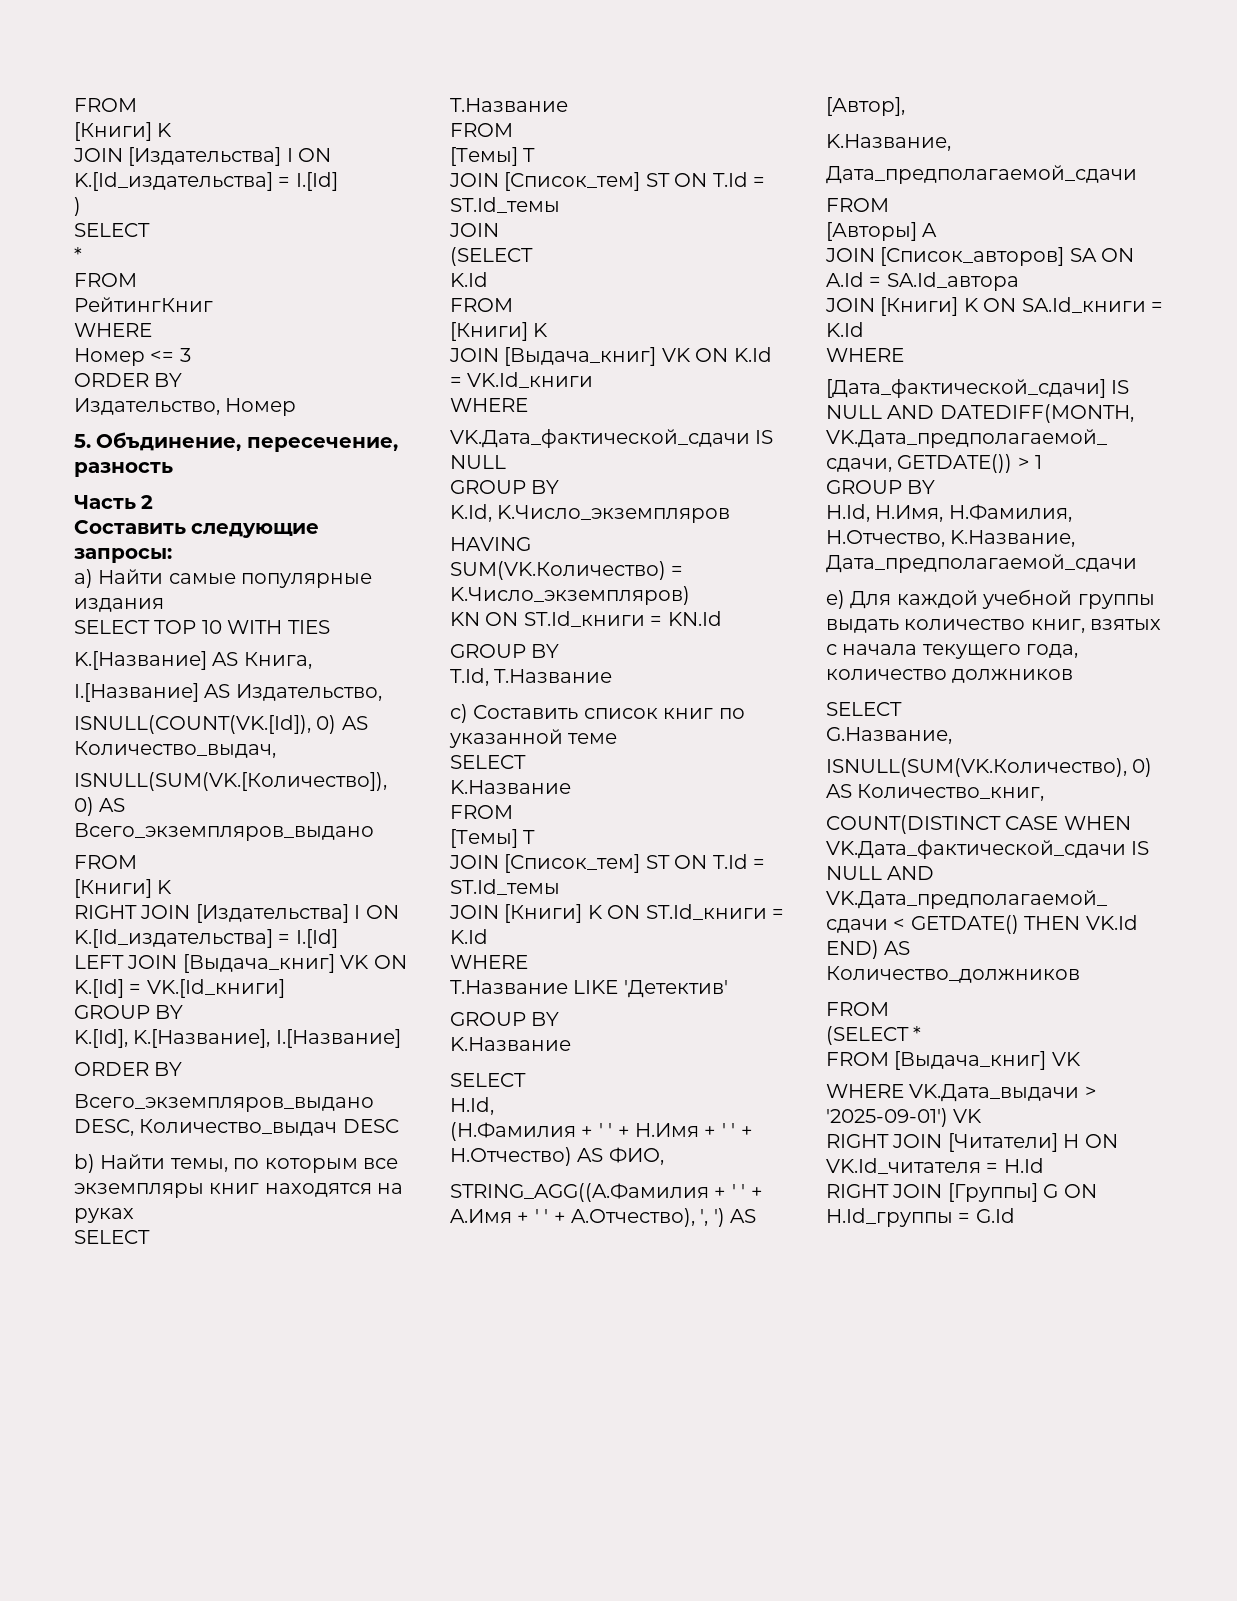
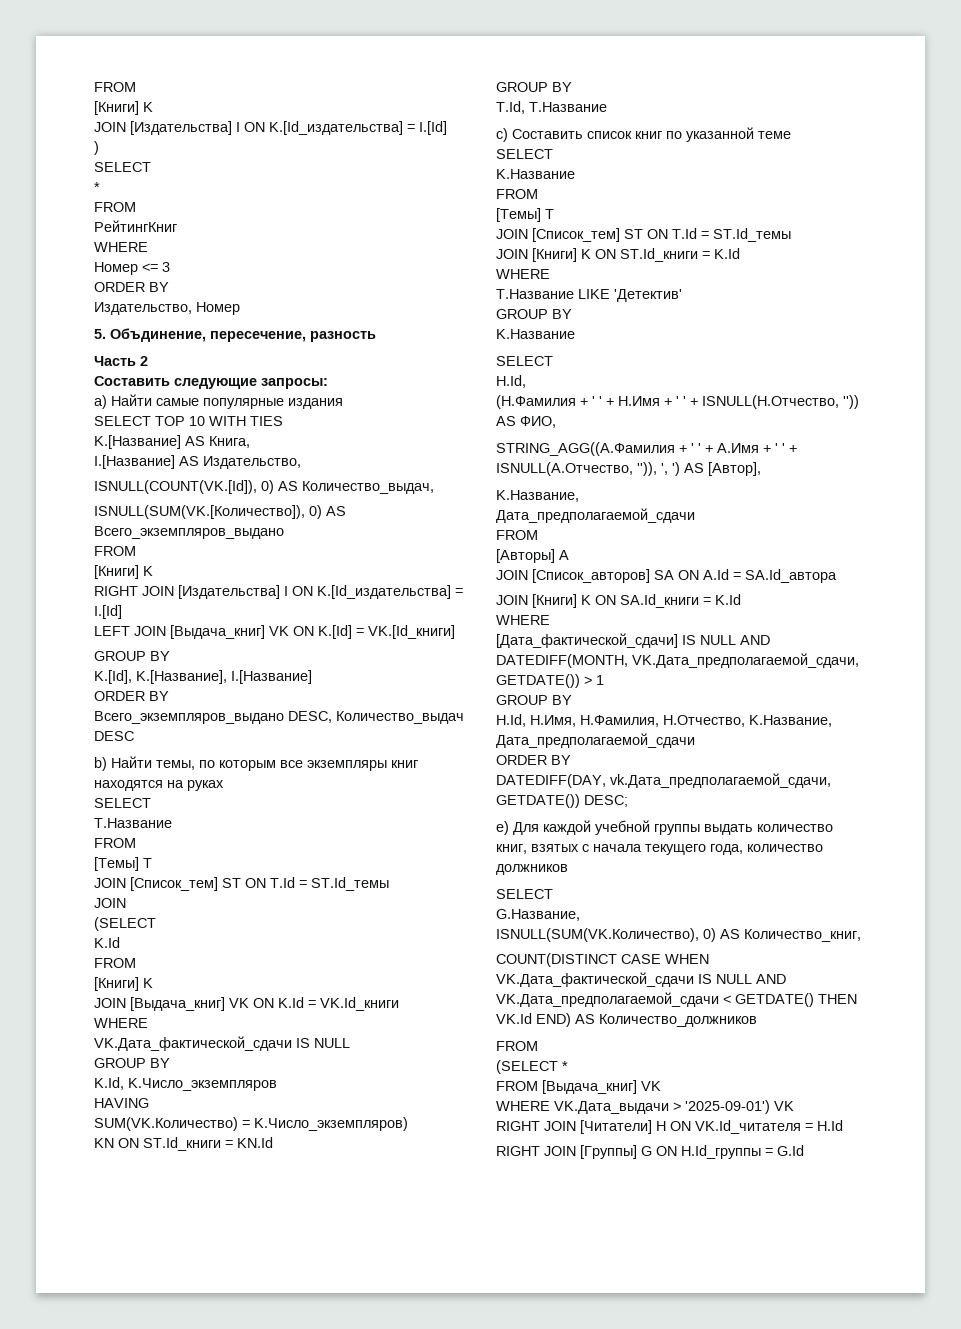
[450,1147,572,1166] H.Отчество) -> [702,395,859,409] ISNULL(H.Отчество, ''))
[571,1208,695,1227] A.Отчество), -> [496,462,657,476] ISNULL(A.Отчество, '')),
(1137, 563) none -> [496,755,571,765] [496,773,831,788] [496,794,628,808] // ORDER BY // DATEDIFF(DAY, vk.Дата_предполагаемой_сдачи, GETDATE()) DESC;

